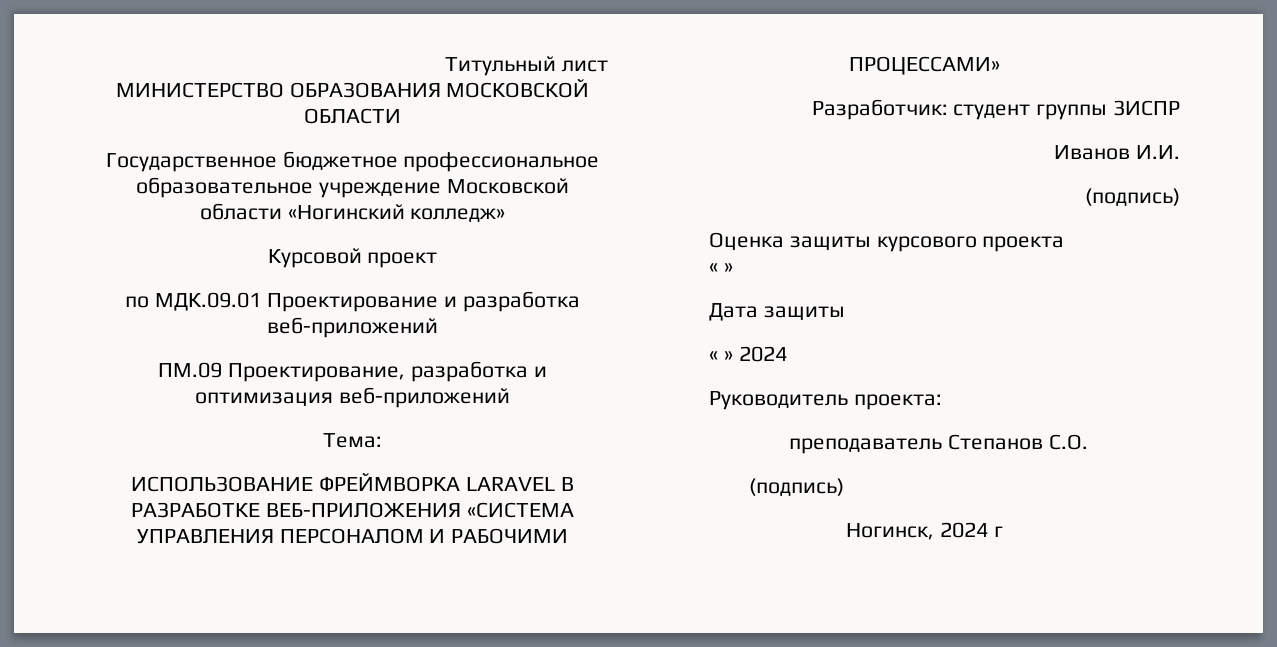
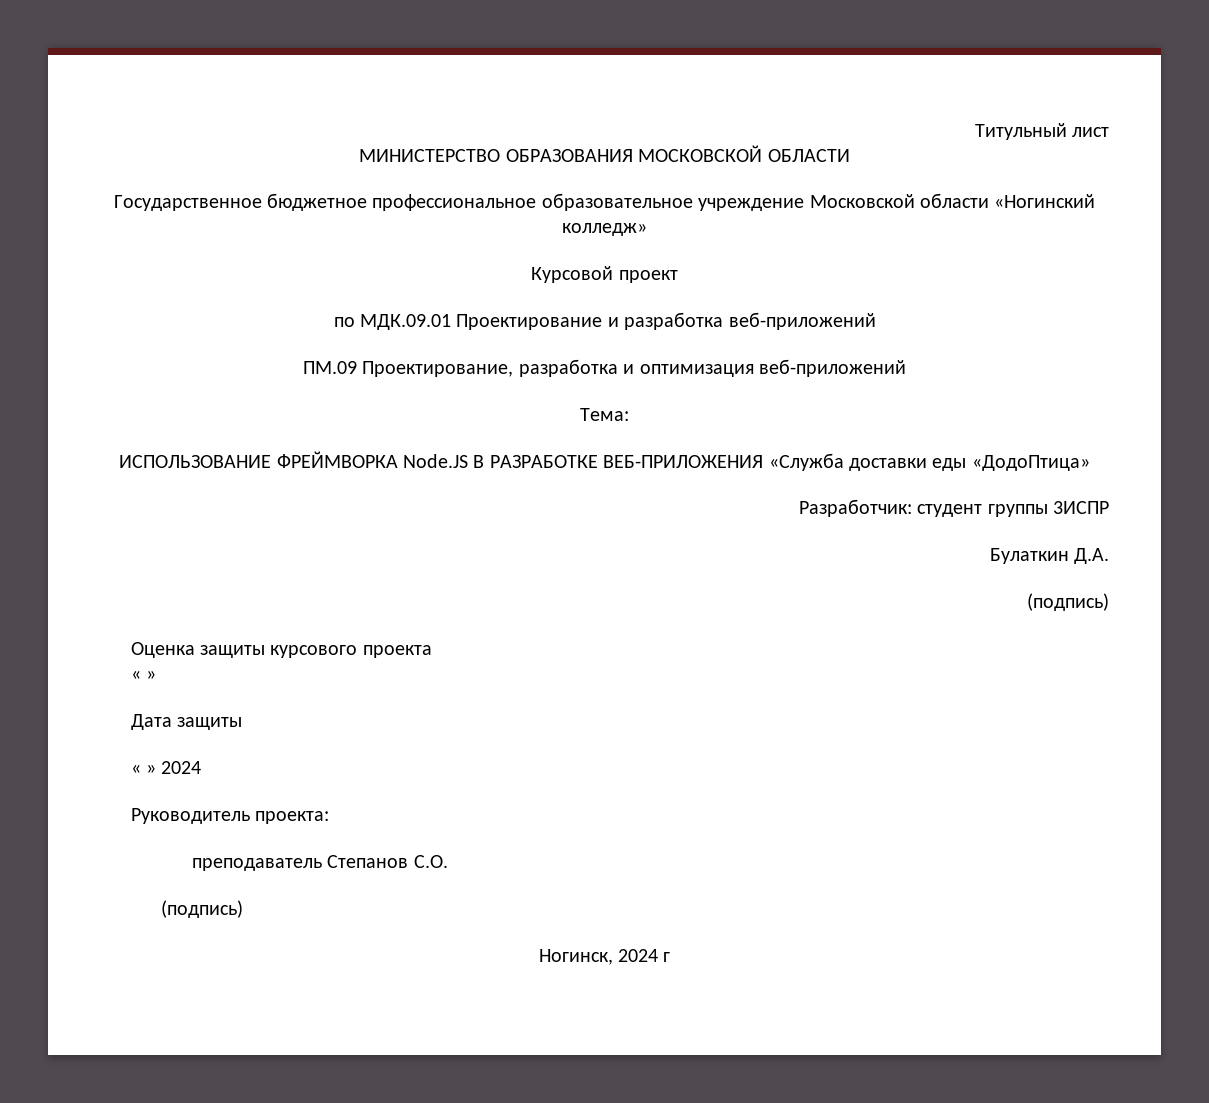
[465,477,555,491] LARAVEL -> [403,454,468,468] Node.JS
[466,502,574,518] [136,528,569,544] [849,56,1000,75] «СИСТЕМА УПРАВЛЕНИЯ ПЕРСОНАЛОМ И РАБОЧИМИ ПРОЦЕССАМИ» -> [768,453,1090,471] «Служба доставки еды «ДодоПтица»
[1054,145,1180,160] Иванов И.И. -> [989,548,1109,564] Булаткин Д.А.

